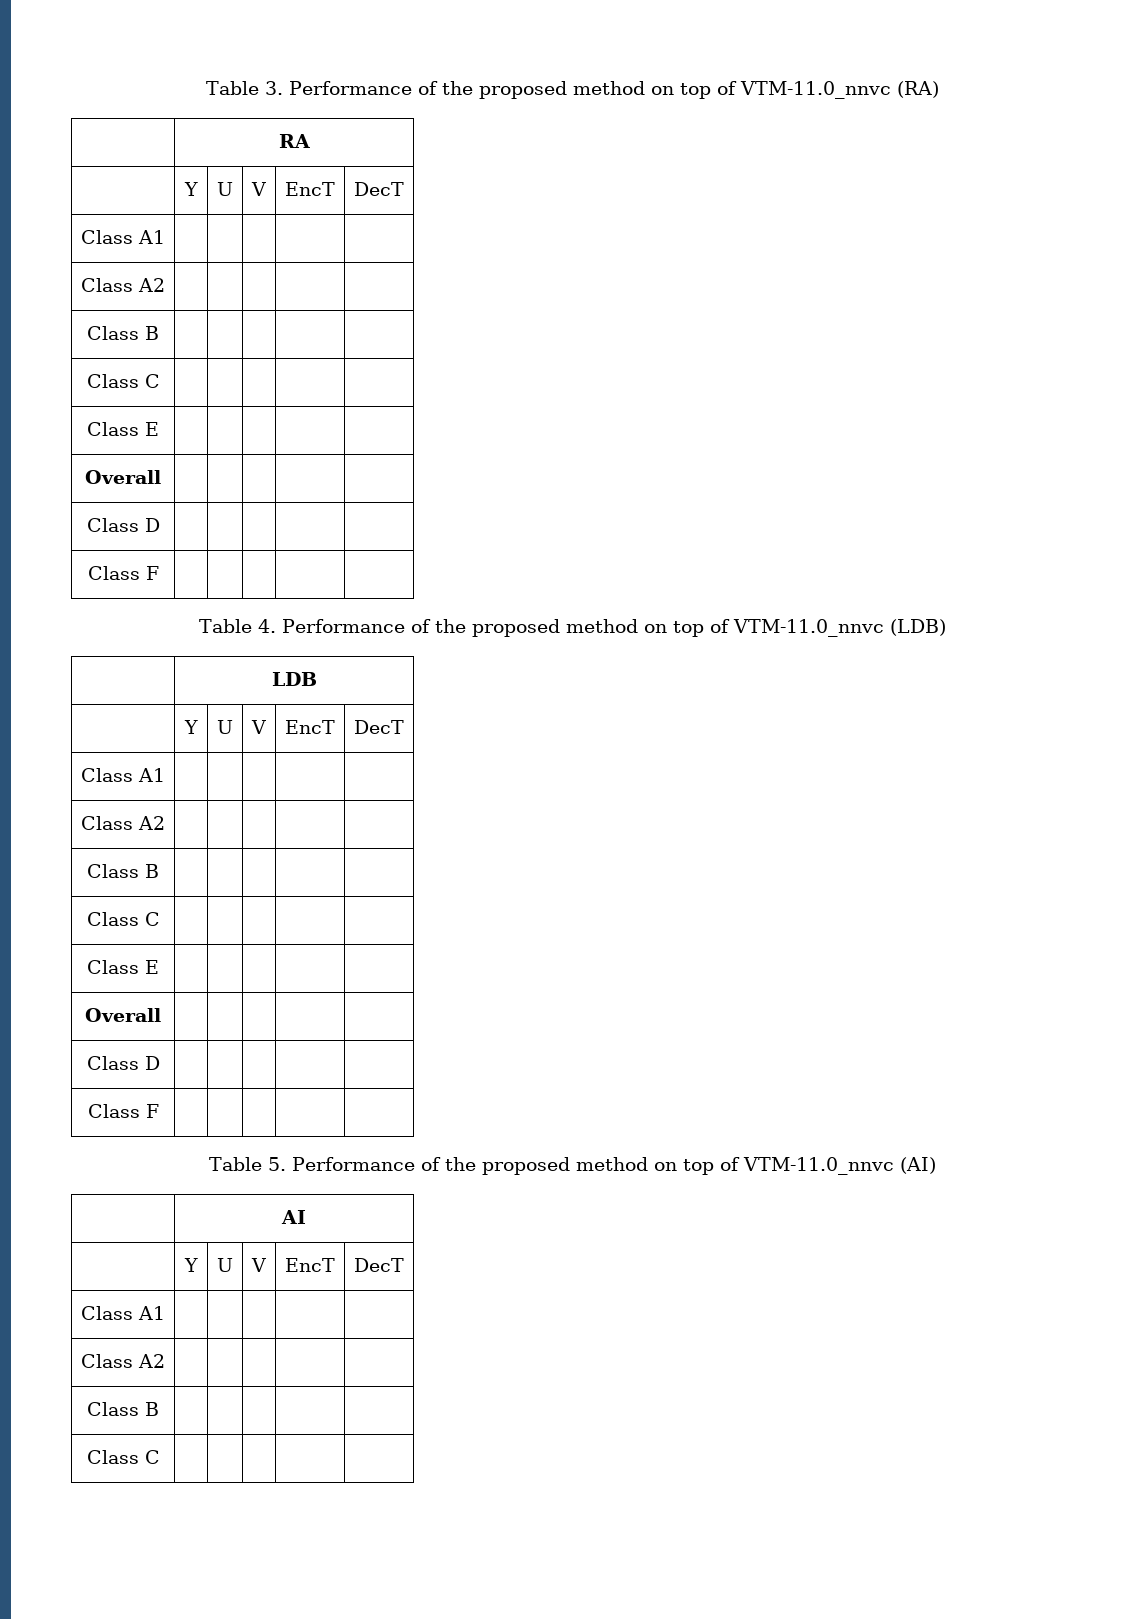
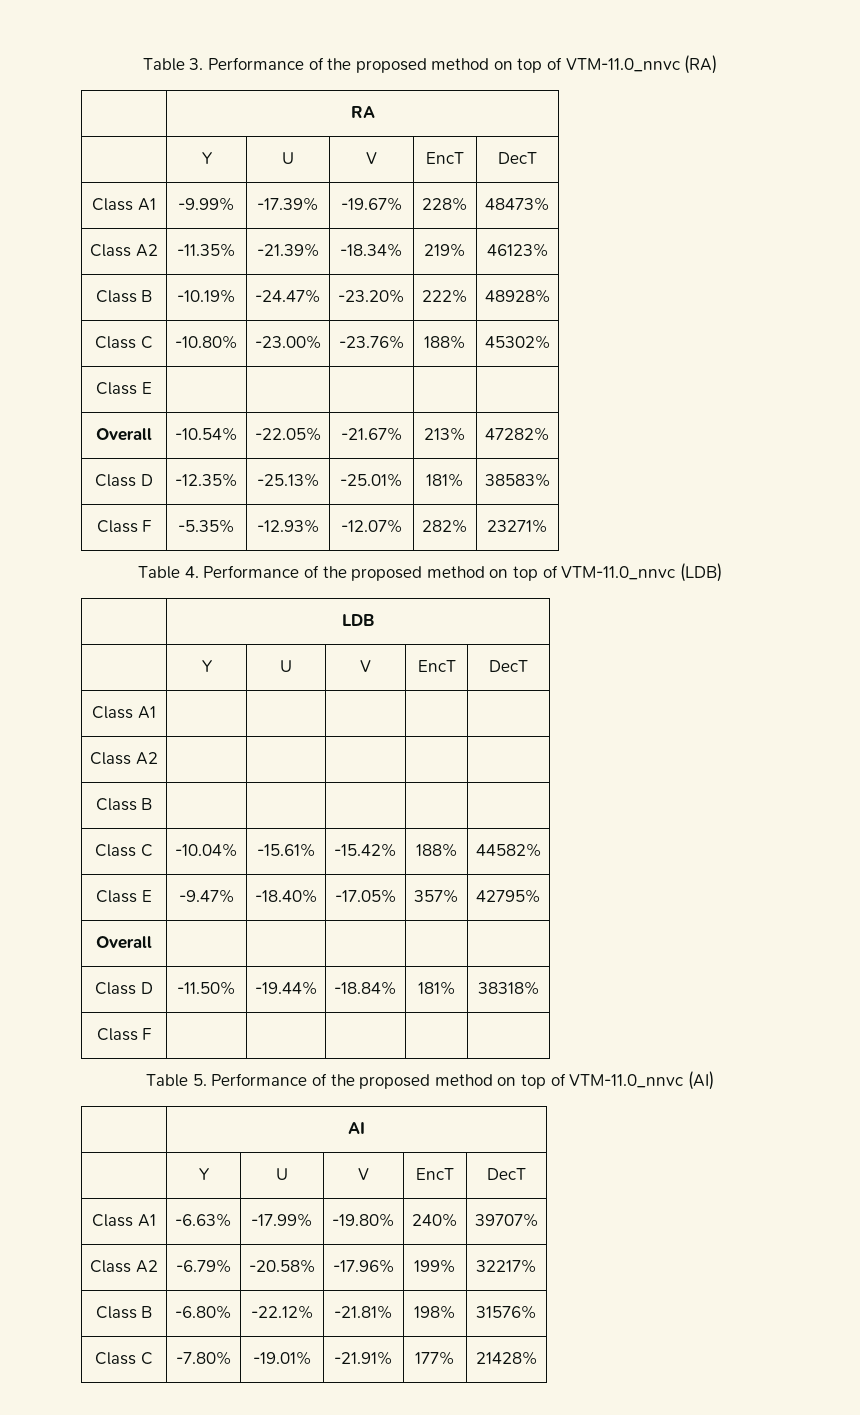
[81,278,165,292] [87,326,159,340] [86,374,160,388] [87,422,159,436] [85,470,161,484] [86,518,160,532] [87,566,159,580] | | | | // Class A2 | | | | | // Class B | | | | | // Class C | | | | | // Class E | | | | | // Overall | | | | | // Class D | | | | | // Class F | | | | | -> [178,197,235,211] [257,197,319,211] [340,197,403,211] [422,197,468,211] [485,197,550,211] [90,244,158,257] [177,243,236,257] [256,243,320,257] [340,243,403,257] [424,243,466,257] [486,243,549,257] [95,290,153,303] [177,289,236,303] [255,289,321,303] [338,289,405,303] [422,289,468,303] [484,289,551,303] [95,336,153,349] [175,335,238,349] [254,335,322,349] [338,335,405,349] [424,335,466,349] [484,335,551,349] [96,382,152,395] [96,428,152,441] [175,427,238,441] [254,427,322,441] [340,427,403,441] [424,427,466,441] [485,427,550,441] [95,474,153,487] [175,473,238,487] [256,473,320,487] [340,473,403,487] [426,473,464,487] [484,473,551,487] [96,520,152,533] [178,519,235,533] [256,519,320,533] [340,519,403,533] [422,519,468,533] [487,519,548,533] -9.99% | -17.39% | -19.67% | 228% | 48473% // Class A2 | -11.35% | -21.39% | -18.34% | 219% | 46123% // Class B | -10.19% | -24.47% | -23.20% | 222% | 48928% // Class C | -10.80% | -23.00% | -23.76% | 188% | 45302% // Class E | | | | | // Overall | -10.54% | -22.05% | -21.67% | 213% | 47282% // Class D | -12.35% | -25.13% | -25.01% | 181% | 38583% // Class F | -5.35% | -12.93% | -12.07% | 282% | 23271%
[87,960,159,974] [85,1008,161,1022] [86,1056,160,1070] | | | | // Class E | | | | | // Overall | | | | | // Class D | | | | | -> [175,843,238,857] [256,843,316,857] [334,843,397,857] [415,843,458,857] [475,843,542,857] [96,890,152,903] [178,889,235,903] [254,889,318,903] [334,889,397,903] [414,889,459,903] [476,889,541,903] [96,936,152,949] [95,982,153,995] [177,981,236,995] [254,981,318,995] [334,981,397,995] [417,981,456,995] [477,981,540,995] -10.04% | -15.61% | -15.42% | 188% | 44582% // Class E | -9.47% | -18.40% | -17.05% | 357% | 42795% // Overall | | | | | // Class D | -11.50% | -19.44% | -18.84% | 181% | 38318%
[81,1354,165,1368] [87,1402,159,1416] [86,1450,160,1464] | | | | // Class A2 | | | | | // Class B | | | | | // Class C | | | | | -> [175,1213,232,1227] [251,1213,313,1227] [332,1213,395,1227] [412,1213,458,1227] [474,1213,539,1227] [90,1260,158,1273] [175,1259,232,1273] [248,1259,316,1273] [332,1259,395,1273] [414,1259,456,1273] [476,1259,537,1273] [95,1306,153,1319] [175,1305,232,1319] [250,1305,314,1319] [334,1305,393,1319] [414,1305,456,1319] [476,1305,537,1319] [95,1352,153,1365] [175,1351,232,1365] [252,1351,312,1365] [334,1351,393,1365] [415,1351,455,1365] [475,1351,538,1365] -6.63% | -17.99% | -19.80% | 240% | 39707% // Class A2 | -6.79% | -20.58% | -17.96% | 199% | 32217% // Class B | -6.80% | -22.12% | -21.81% | 198% | 31576% // Class C | -7.80% | -19.01% | -21.91% | 177% | 21428%

